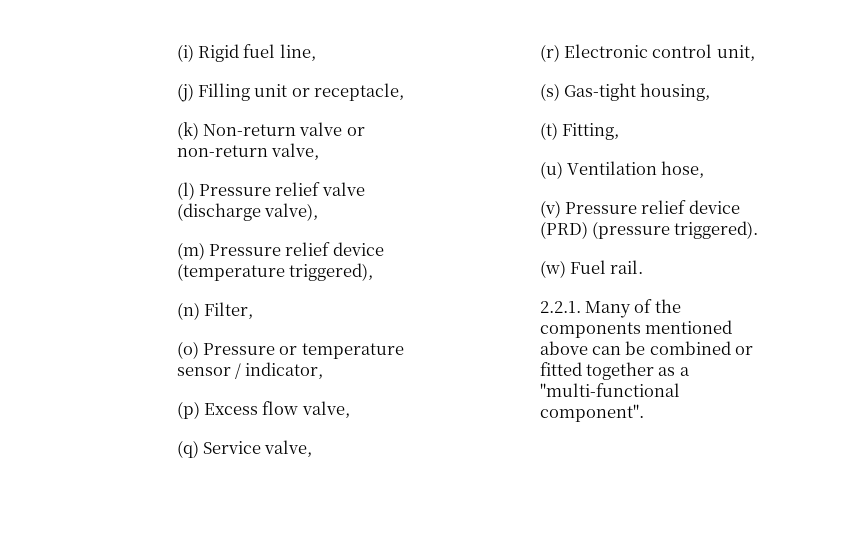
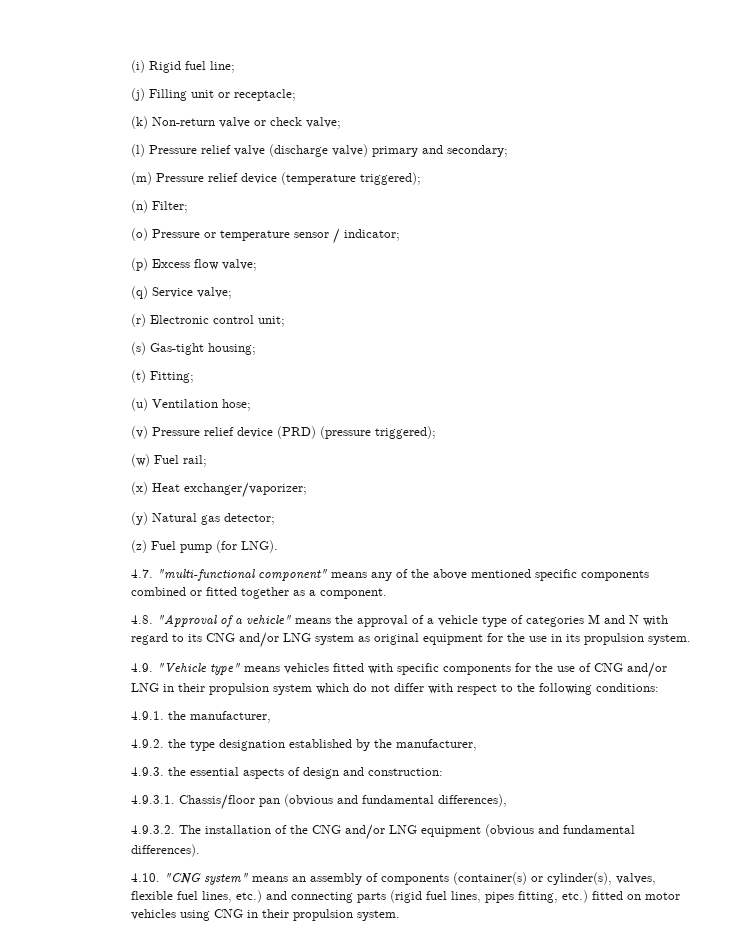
[279,44,316,61] line, -> [209,61,235,73] line;
[314,83,405,101] receptacle, -> [233,89,296,101] receptacle;
[176,143,319,160] non-return valve, -> [269,117,341,129] check valve;
[263,203,318,221] valve), -> [331,144,508,157] valve) primary and secondary;
[288,263,373,281] triggered), -> [359,172,421,185] triggered);
[203,302,253,319] Filter, -> [151,201,188,213] Filter;
[245,362,324,379] indicator, -> [343,229,400,241] indicator;
[301,401,350,418] valve, -> [221,259,257,271] valve;
[264,440,313,457] valve, -> [196,287,232,299] valve;
[716,45,755,61] unit, -> [257,316,285,327] unit;
[640,83,711,101] housing, -> [207,343,256,355] housing;
[561,123,619,140] Fitting, -> [149,371,194,383] Fitting;
[661,161,705,178] hose, -> [221,399,251,411] hose;
[674,221,759,239] triggered). -> [374,426,436,439] triggered);
[610,260,644,274] [539,299,681,318] [539,320,732,338] [539,341,646,355] rail. // 2.2.1. Many of the components mentioned above can be -> [182,455,207,467] [130,482,307,498] [130,512,275,525] [130,540,278,553] [130,569,649,581] rail; // (x) Heat exchanger/vaporizer; // (y) Natural gas detector; // (z) Fuel pump (for LNG). // 4.7. "multi-functional component" means any of the above mentioned specific components
[539,383,680,397] [539,404,644,422] "multi-functional component". -> [319,588,387,599] [130,614,668,627] [130,632,691,648] [130,662,667,678] [130,683,659,695] [130,711,271,723] [130,739,477,751] [130,767,443,779] [130,794,507,810] [130,824,635,840] [130,844,200,857] [130,872,656,885] [130,890,680,903] [130,909,400,921] component. // 4.8. "Approval of a vehicle" means the approval of a vehicle type of categories M and N with regard to its CNG and/or LNG system as original equipment for the use in its propulsion system. // 4.9. "Vehicle type" means vehicles fitted with specific components for the use of CNG and/or LNG in their propulsion system which do not differ with respect to the following conditions: // 4.9.1. the manufacturer, // 4.9.2. the type designation established by the manufacturer, // 4.9.3. the essential aspects of design and construction: // 4.9.3.1. Chassis/floor pan (obvious and fundamental differences), // 4.9.3.2. The installation of the CNG and/or LNG equipment (obvious and fundamental differences). // 4.10. "CNG system" means an assembly of components (container(s) or cylinder(s), valves, flexible fuel lines, etc.) and connecting parts (rigid fuel lines, pipes fitting, etc.) fitted on motor vehicles using CNG in their propulsion system.

